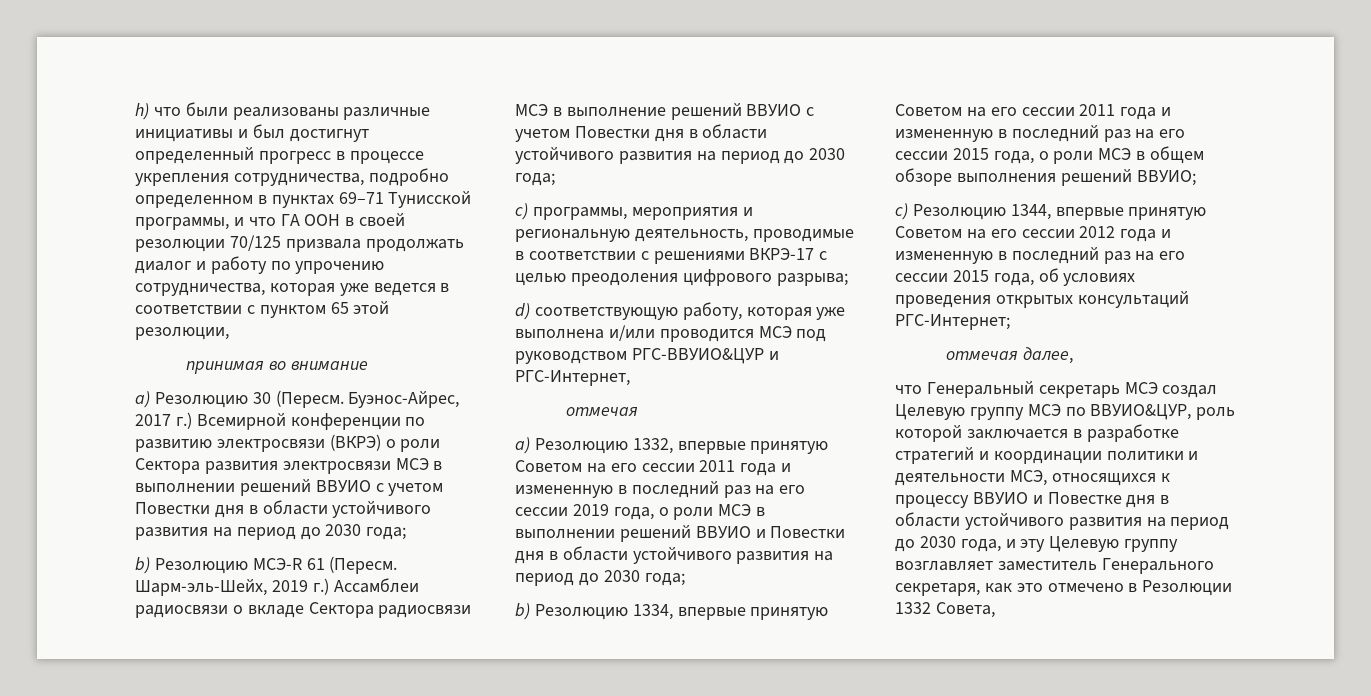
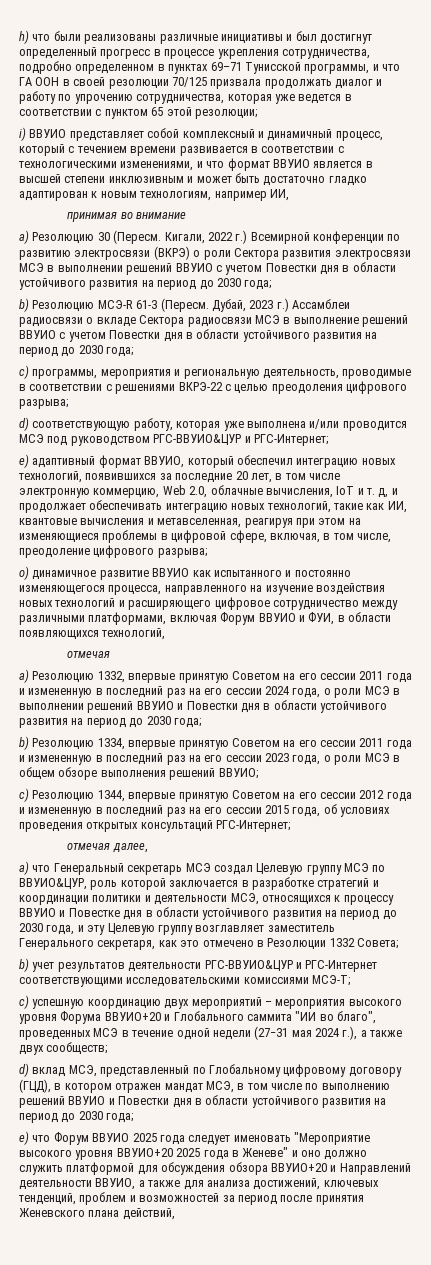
[135,327,229,340] резолюции, -> [194,109,257,119] [19,127,383,141] [19,144,344,156] [19,158,373,171] [19,173,367,186] [19,189,289,201] резолюции; // i) ВВУИО представляет собой комплексный и динамичный процесс, который с течением времени развивается в соответствии с технологическими изменениями, и что формат ВВУИО является в высшей степени инклюзивным и может быть достаточно гладко адаптирован к новым технологиям, например ИИ,
[348,391,460,408] [135,414,171,426] Буэнос-Айрес, 2017 -> [164,232,233,244] Кигали, 2022
[306,556,398,574] [135,579,308,596] 61 (Пересм. Шарм-эль-Шейх, 2019 -> [136,298,274,312] 61-3 (Пересм. Дубай, 2023
[749,248,815,260] ВКРЭ-17 -> [178,382,223,391] ВКРЭ-22
[515,370,630,386] РГС-Интернет, -> [253,434,328,446] [19,454,396,468] [19,471,340,483] [19,485,398,498] [19,500,407,513] [19,518,361,528] [19,530,391,543] [19,545,207,558] [19,566,351,580] [19,583,385,595] [19,597,399,610] [19,612,391,625] [19,628,166,640] РГС-Интернет; // e) адаптивный формат ВВУИО, который обеспечил интеграцию новых технологий, появившихся за последние 20 лет, в том числе электронную коммерцию, Web 2.0, облачные вычисления, IoT и т. д, и продолжает обеспечивать интеграцию новых технологий, такие как ИИ, квантовые вычисления и метавселенная, реагируя при этом на изменяющиеся проблемы в цифровой сфере, включая, в том числе, преодоление цифрового разрыва; // o) динамичное развитие ВВУИО как испытанного и постоянно изменяющегося процесса, направленного на изучение воздействия новых технологий и расширяющего цифровое сотрудничество между различными платформами, включая Форум ВВУИО и ФУИ, в области появляющихся технологий,
[572,504,609,516] 2019 -> [265,686,289,695] 2024
[952,148,989,160] 2015 -> [265,753,289,762] 2023
(1074, 355) none -> [19,861,29,875] a)
[935,602,995,618] Совета, -> [357,938,398,949] [19,958,378,972] [19,975,351,987] [19,995,402,1009] [19,1011,376,1024] [19,1026,403,1040] [19,1042,108,1055] [19,1063,402,1077] [19,1079,390,1093] [19,1095,387,1108] [19,1111,134,1123] [19,1131,370,1145] [19,1147,368,1160] [19,1162,411,1175] [19,1178,379,1190] [19,1192,364,1205] [19,1208,175,1220] Совета; // b) учет результатов деятельности РГС-ВВУИО&ЦУР и РГС-Интернет соответствующими исследовательскими комиссиями МСЭ-Т; // c) успешную координацию двух мероприятий – мероприятия высокого уровня Форума ВВУИО+20 и Глобального саммита "ИИ во благо", проведенных МСЭ в течение одной недели (27−31 мая 2024 г.), а также двух сообществ; // d) вклад МСЭ, представленный по Глобальному цифровому договору (ГЦД), в котором отражен мандат МСЭ, в том числе по выполнению решений ВВУИО и Повестки дня в области устойчивого развития на период до 2030 года; // e) что Форум ВВУИО 2025 года следует именовать "Мероприятие высокого уровня ВВУИО+20 2025 года в Женеве" и оно должно служить платформой для обсуждения обзора ВВУИО+20 и Направлений деятельности ВВУИО, а также для анализа достижений, ключевых тенденций, проблем и возможностей за период после принятия Женевского плана действий,

